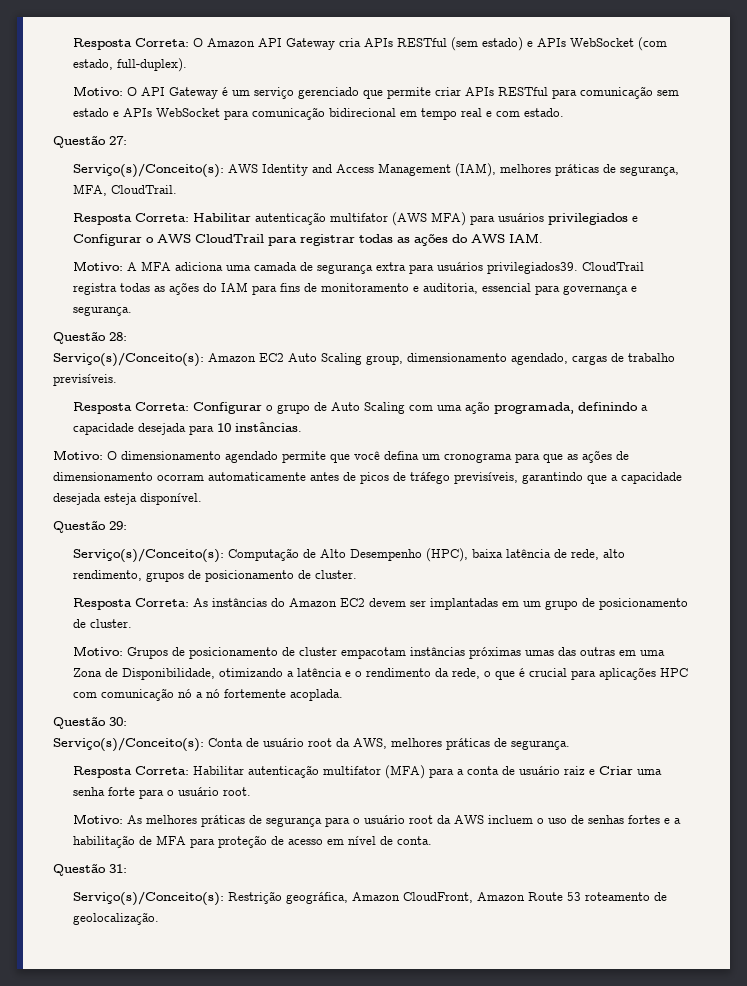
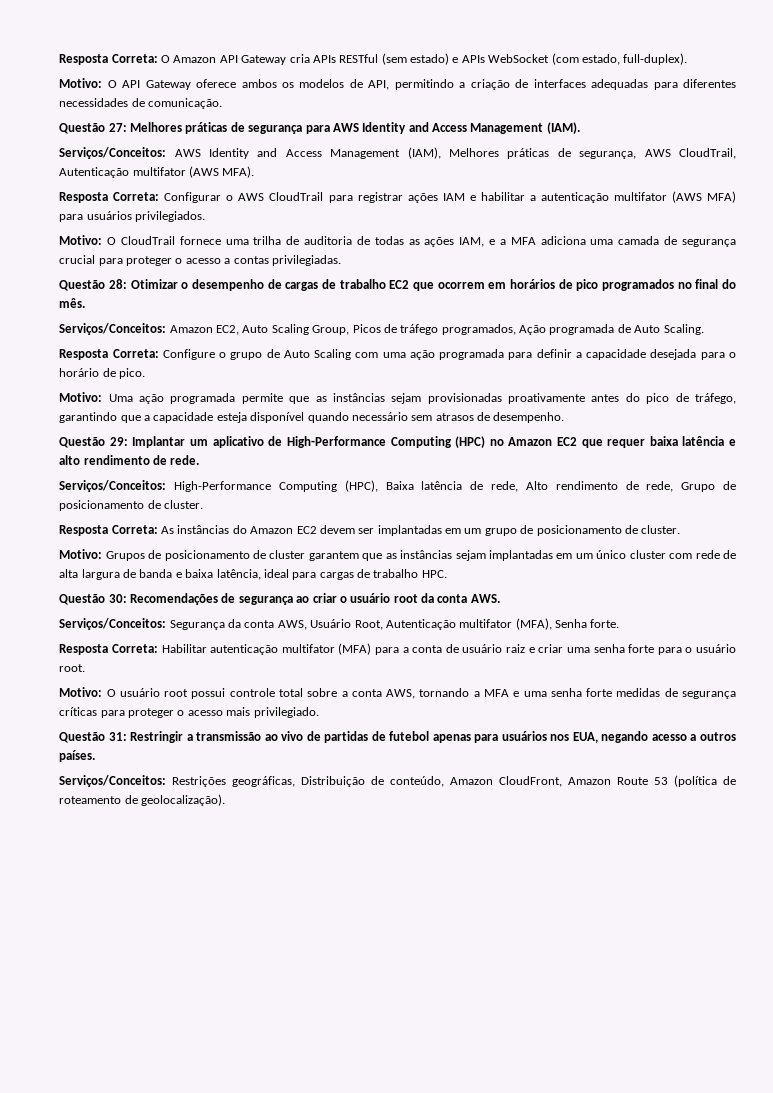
[221,86,679,99] [72,107,564,120] [53,135,127,148] [72,163,224,178] é um serviço gerenciado que permite criar APIs RESTful para comunicação sem estado e APIs WebSocket para comunicação bidirecional em tempo real e com estado. // Questão 27: // Serviço(s)/Conceito(s): -> [196,79,736,90] [59,98,223,109] [59,122,580,134] [59,147,167,159] oferece ambos os modelos de API, permitindo a criação de interfaces adequadas para diferentes necessidades de comunicação. // Questão 27: Melhores práticas de segurança para AWS Identity and Access Management (IAM). // Serviços/Conceitos:
[499,164,551,173] melhores -> [449,148,500,157] Melhores
[72,184,177,196] [72,213,251,225] MFA, CloudTrail. // Resposta Correta: Habilitar -> [644,148,736,159] [59,166,255,178] [59,192,536,203] AWS CloudTrail, Autenticação multifator (AWS MFA). // Resposta Correta: Configurar o AWS CloudTrail para registrar ações IAM e habilitar a
[547,213,638,225] [72,233,543,246] [72,261,137,271] privilegiados e Configurar o AWS CloudTrail para registrar todas as ações do AWS IAM. // Motivo: A -> [135,211,206,222] [59,235,506,247] privilegiados. // Motivo: O CloudTrail fornece uma trilha de auditoria de todas as ações IAM, e a
[375,262,644,274] [72,282,637,295] [72,306,132,316] [53,331,127,344] [53,352,675,367] [53,374,117,386] [72,402,262,414] extra para usuários privilegiados39. CloudTrail registra todas as ações do IAM para fins de monitoramento e auditoria, essencial para governança e segurança. // Questão 28: // Serviço(s)/Conceito(s): Amazon EC2 Auto Scaling group, dimensionamento agendado, cargas de trabalho previsíveis. // Resposta Correta: Configurar -> [59,255,341,266] [59,279,737,291] [59,298,86,308] [59,323,704,335] [59,349,215,360] crucial para proteger o acesso a contas privilegiadas. // Questão 28: Otimizar o desempenho de cargas de trabalho EC2 que ocorrem em horários de pico programados no final do mês. // Serviços/Conceitos: Amazon EC2, Auto Scaling Group, Picos de tráfego programados, Ação programada de Auto Scaling. // Resposta Correta: Configure
[493,402,638,414] programada, definindo -> [439,349,572,360] programada para definir
[216,422,302,432] [53,450,629,463] [53,472,682,484] [53,493,202,505] [53,520,127,533] [72,548,625,563] [72,570,184,582] 10 instâncias. // Motivo: O dimensionamento agendado permite que você defina um cronograma para que as ações de dimensionamento ocorram automaticamente antes de picos de tráfego previsíveis, garantindo que a capacidade desejada esteja disponível. // Questão 29: // Serviço(s)/Conceito(s): Computação de Alto Desempenho (HPC), baixa latência de rede, alto rendimento, grupos -> [728,352,736,358] [59,368,146,379] [59,392,736,404] [59,412,565,423] [59,436,736,448] [59,455,200,465] [59,480,716,492] o horário de pico. // Motivo: Uma ação programada permite que as instâncias sejam provisionadas proativamente antes do pico de tráfego, garantindo que a capacidade esteja disponível quando necessário sem atrasos de desempenho. // Questão 29: Implantar um aplicativo de High-Performance Computing (HPC) no Amazon EC2 que requer baixa latência e alto rendimento de rede. // Serviços/Conceitos: High-Performance Computing (HPC), Baixa latência de rede, Alto rendimento de rede, Grupo
[340,647,665,659] [72,667,688,680] [72,688,343,701] [53,716,127,729] [53,737,570,752] empacotam instâncias próximas umas das outras em uma Zona de Disponibilidade, otimizando a latência e o rendimento da rede, o que é crucial para aplicações HPC com comunicação nó a nó fortemente acoplada. // Questão 30: // Serviço(s)/Conceito(s): Conta de usuário root da AWS, melhores práticas de segurança. -> [308,550,737,561] [59,569,447,580] [59,593,500,605] [59,618,620,630] garantem que as instâncias sejam implantadas em um único cluster com rede de alta largura de banda e baixa latência, ideal para cargas de trabalho HPC. // Questão 30: Recomendações de segurança ao criar o usuário root da conta AWS. // Serviços/Conceitos: Segurança da conta AWS, Usuário Root, Autenticação multifator (MFA), Senha forte.
[598,766,633,775] Criar -> [538,644,564,653] criar
[126,815,681,827] [72,835,432,848] [53,863,127,876] [72,891,348,906] As melhores práticas de segurança para o usuário root da AWS incluem o uso de senhas fortes e a habilitação de MFA para proteção de acesso em nível de conta. // Questão 31: // Serviço(s)/Conceito(s): Restrição geográfica, -> [106,688,736,699] [59,707,319,718] [59,731,736,743] [59,750,96,762] [59,775,445,787] O usuário root possui controle total sobre a conta AWS, tornando a MFA e uma senha forte medidas de segurança críticas para proteger o acesso mais privilegiado. // Questão 31: Restringir a transmissão ao vivo de partidas de futebol apenas para usuários nos EUA, negando acesso a outros países. // Serviços/Conceitos: Restrições geográficas, Distribuição de conteúdo,
(581, 896) none -> [674,775,736,787] (política de
[72,912,159,925] geolocalização. -> [141,794,226,806] geolocalização).

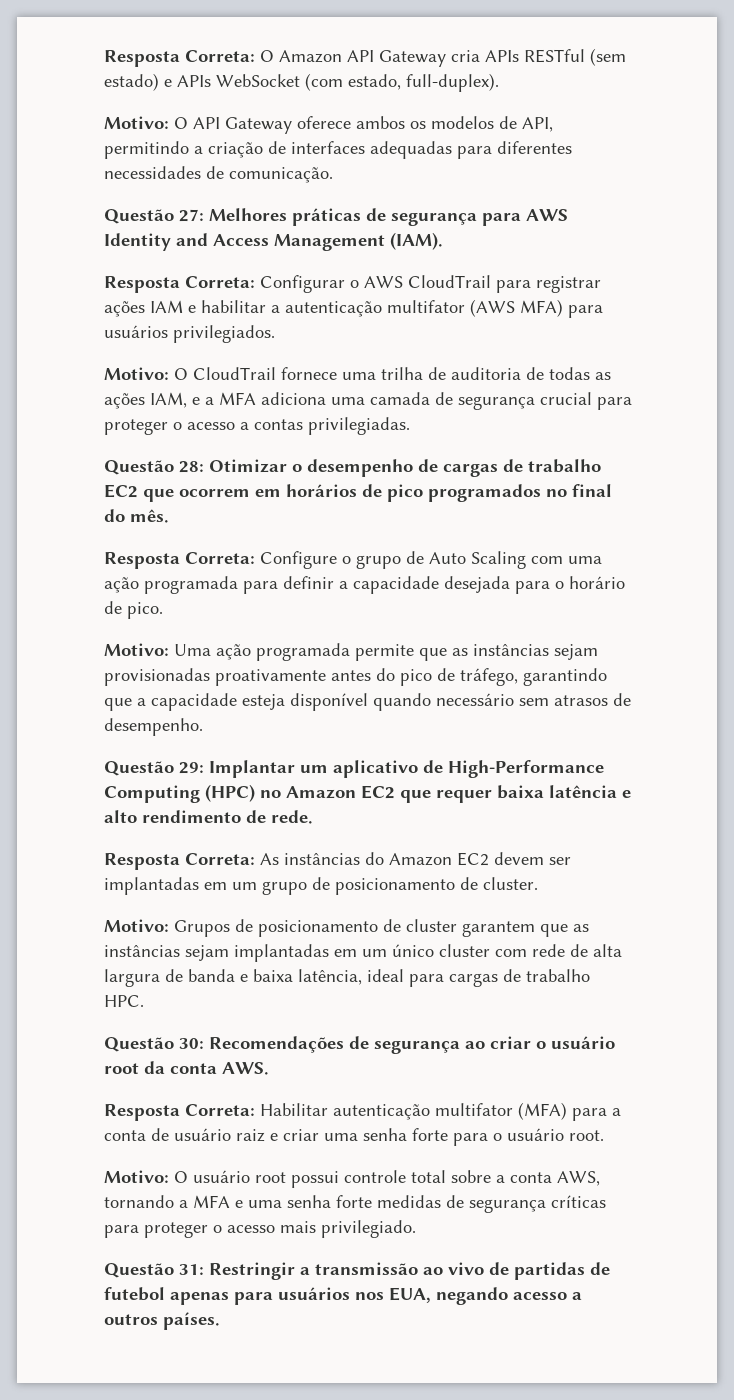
[59,147,736,159] [59,166,255,178] // Serviços/Conceitos: AWS Identity and Access Management (IAM), Melhores práticas de segurança, AWS CloudTrail, Autenticação multifator (AWS MFA). -> (443, 241) none
[59,323,704,335] // Serviços/Conceitos: Amazon EC2, Auto Scaling Group, Picos de tráfego programados, Ação programada de Auto Scaling. -> (169, 516) none
[59,480,736,492] [59,500,204,511] // Serviços/Conceitos: High-Performance Computing (HPC), Baixa latência de rede, Alto rendimento de rede, Grupo de posicionamento de cluster. -> (313, 817) none
[59,618,620,630] // Serviços/Conceitos: Segurança da conta AWS, Usuário Root, Autenticação multifator (MFA), Senha forte. -> (269, 1068) none
[59,775,736,787] [59,794,226,806] // Serviços/Conceitos: Restrições geográficas, Distribuição de conteúdo, Amazon CloudFront, Amazon Route 53 (política de roteamento de geolocalização). -> (220, 1321) none

